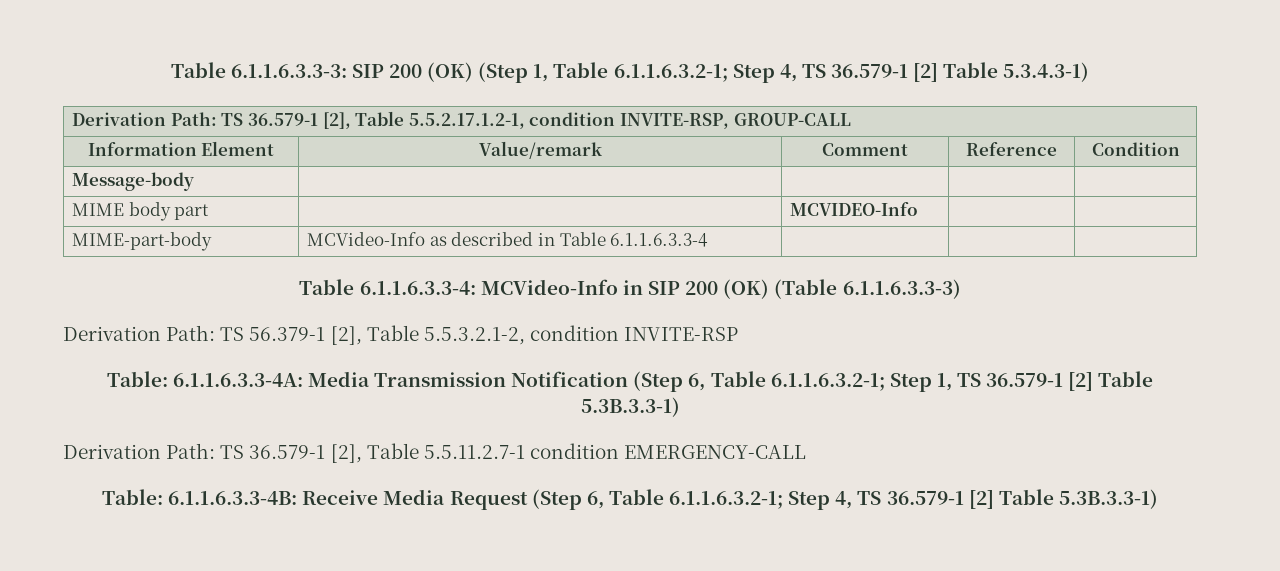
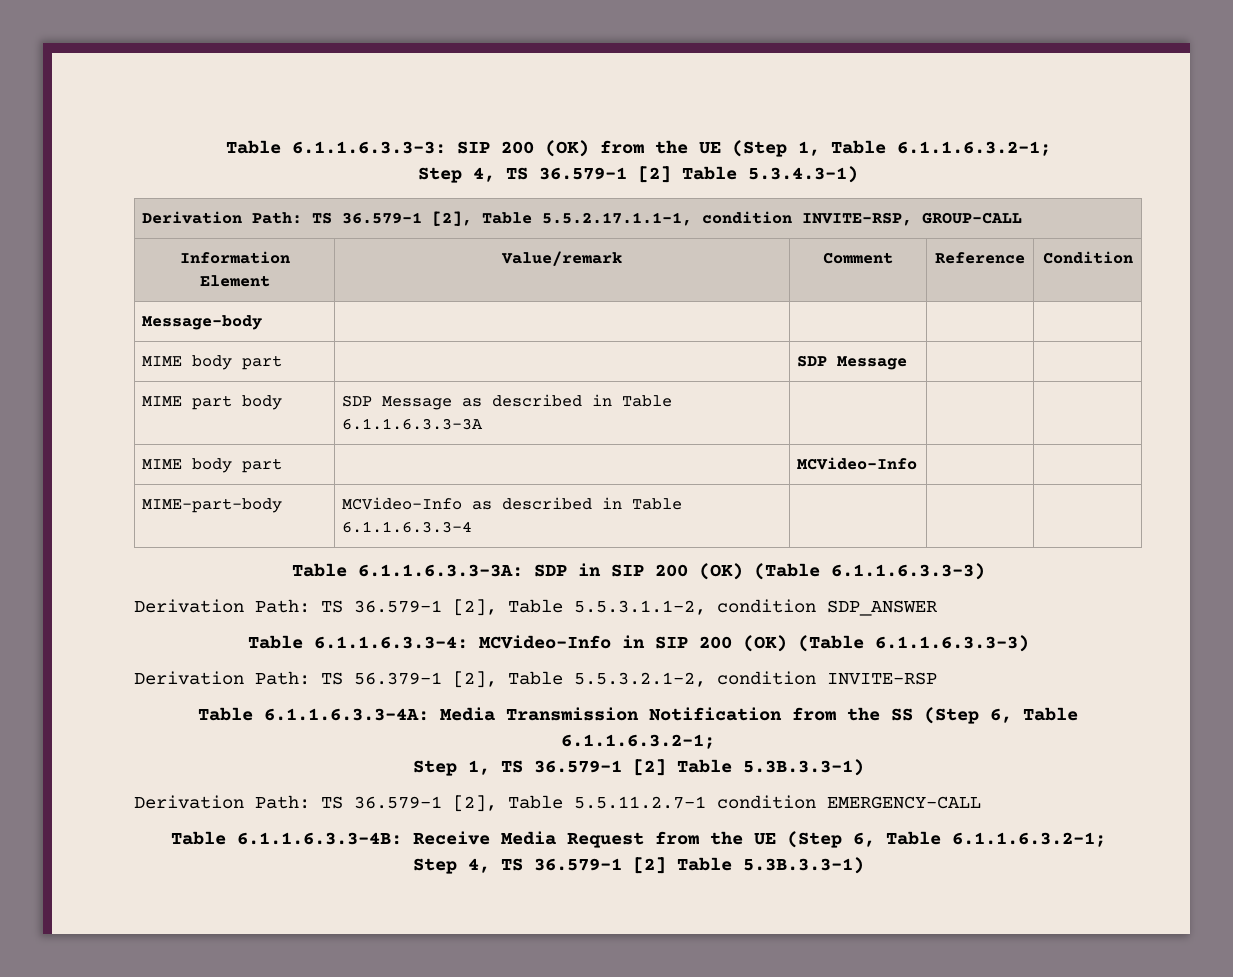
(474, 72) none -> [599,140,721,154] from the UE
(728, 73) none -> (1051, 148) //
[408,113,525,129] 5.5.2.17.1.2-1, -> [542,212,693,226] 5.5.2.17.1.1-1,
[790,202,919,216] MCVIDEO-Info -> [797,355,908,370] [142,395,283,410] [342,394,673,410] [342,418,484,430] [142,458,283,473] [797,457,918,470] SDP Message | | // MIME part body | SDP Message as described in Table 6.1.1.6.3.3-3A | | | // MIME body part | | MCVideo-Info
(709, 240) none -> [291,563,985,580] [134,599,938,616] // Table 6.1.1.6.3.3-3A: SDP in SIP 200 (OK) (Table 6.1.1.6.3.3-3) // Derivation Path: TS 36.579-1 [2], Table 5.5.3.1.1-2, condition SDP_ANSWER
[106,371,168,387] Table: -> [198,707,253,721] Table
[633,371,885,392] (Step 6, Table 6.1.1.6.3.2-1; -> [792,707,1078,724] [561,734,715,749] from the SS (Step 6, Table 6.1.1.6.3.2-1; //
[102,489,164,505] Table: -> [170,831,226,845] Table
[531,489,784,510] (Step 6, Table 6.1.1.6.3.2-1; -> [654,831,1106,848] from the UE (Step 6, Table 6.1.1.6.3.2-1; //

